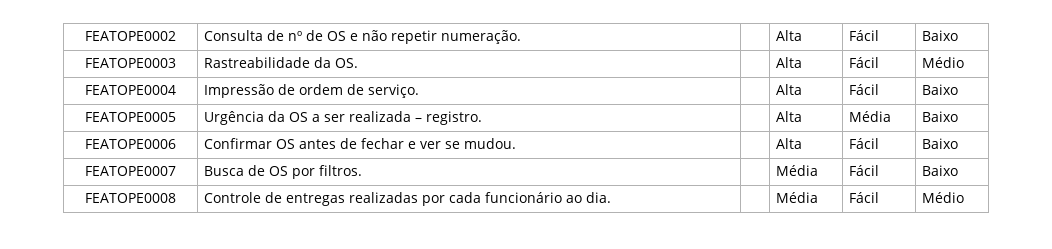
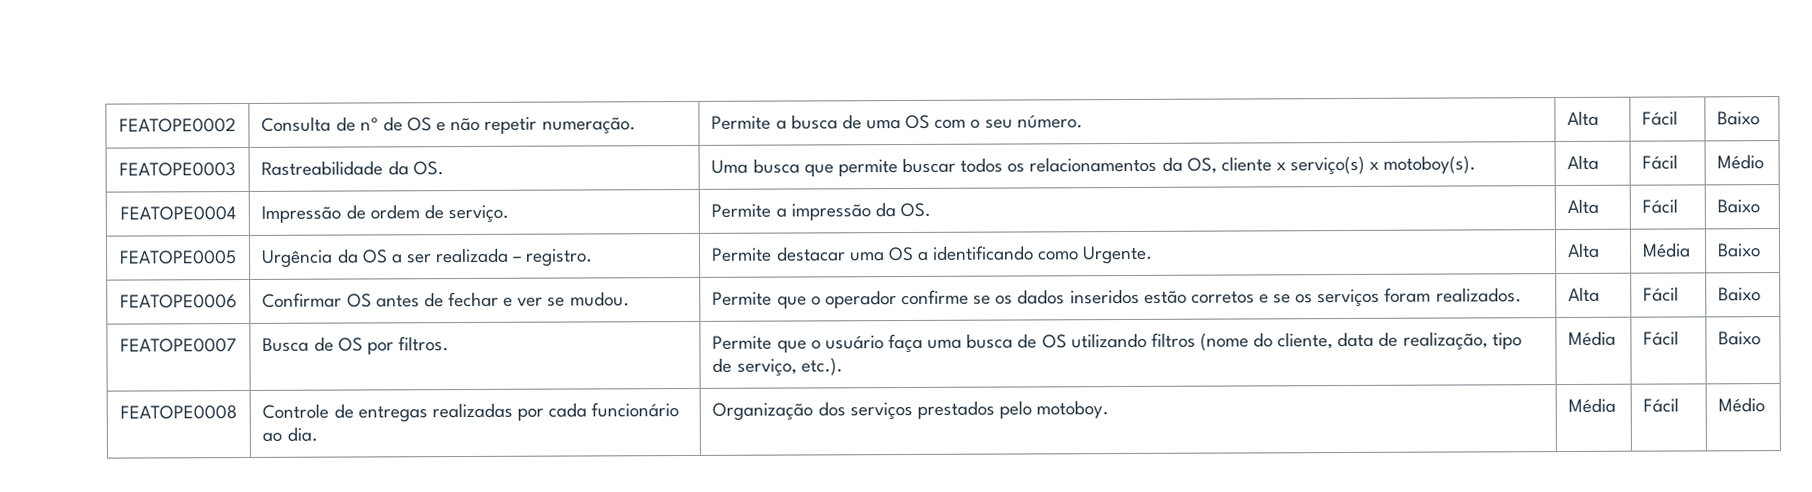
(522, 37) none -> [711,114,1083,130] Permite a busca de uma OS com o seu número.
(359, 63) none -> [711,155,1477,177] Uma busca que permite buscar todos os relacionamentos da OS, cliente x serviço(s) x motoboy(s).
(420, 91) none -> [711,202,931,221] Permite a impressão da OS.
(483, 118) none -> [712,245,1154,265] Permite destacar uma OS a identificando como Urgente.
(517, 143) none -> [712,287,1522,309] Permite que o operador confirme se os dados inseridos estão corretos e se os serviços foram realizados.
(363, 170) none -> [712,331,1522,354] [712,357,843,377] Permite que o usuário faça uma busca de OS utilizando filtros (nome do cliente, data de realização, tipo de serviço, etc.).
(612, 197) none -> [712,400,1110,421] Organização dos serviços prestados pelo motoboy.

